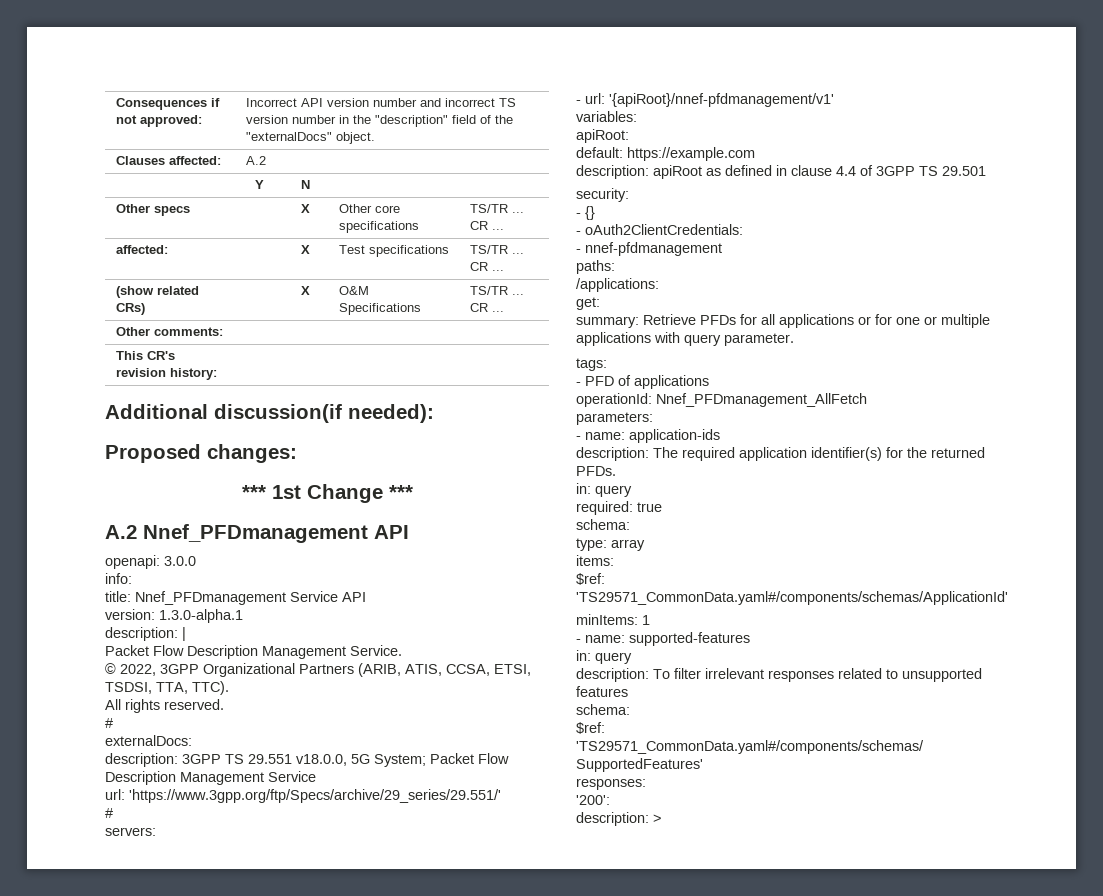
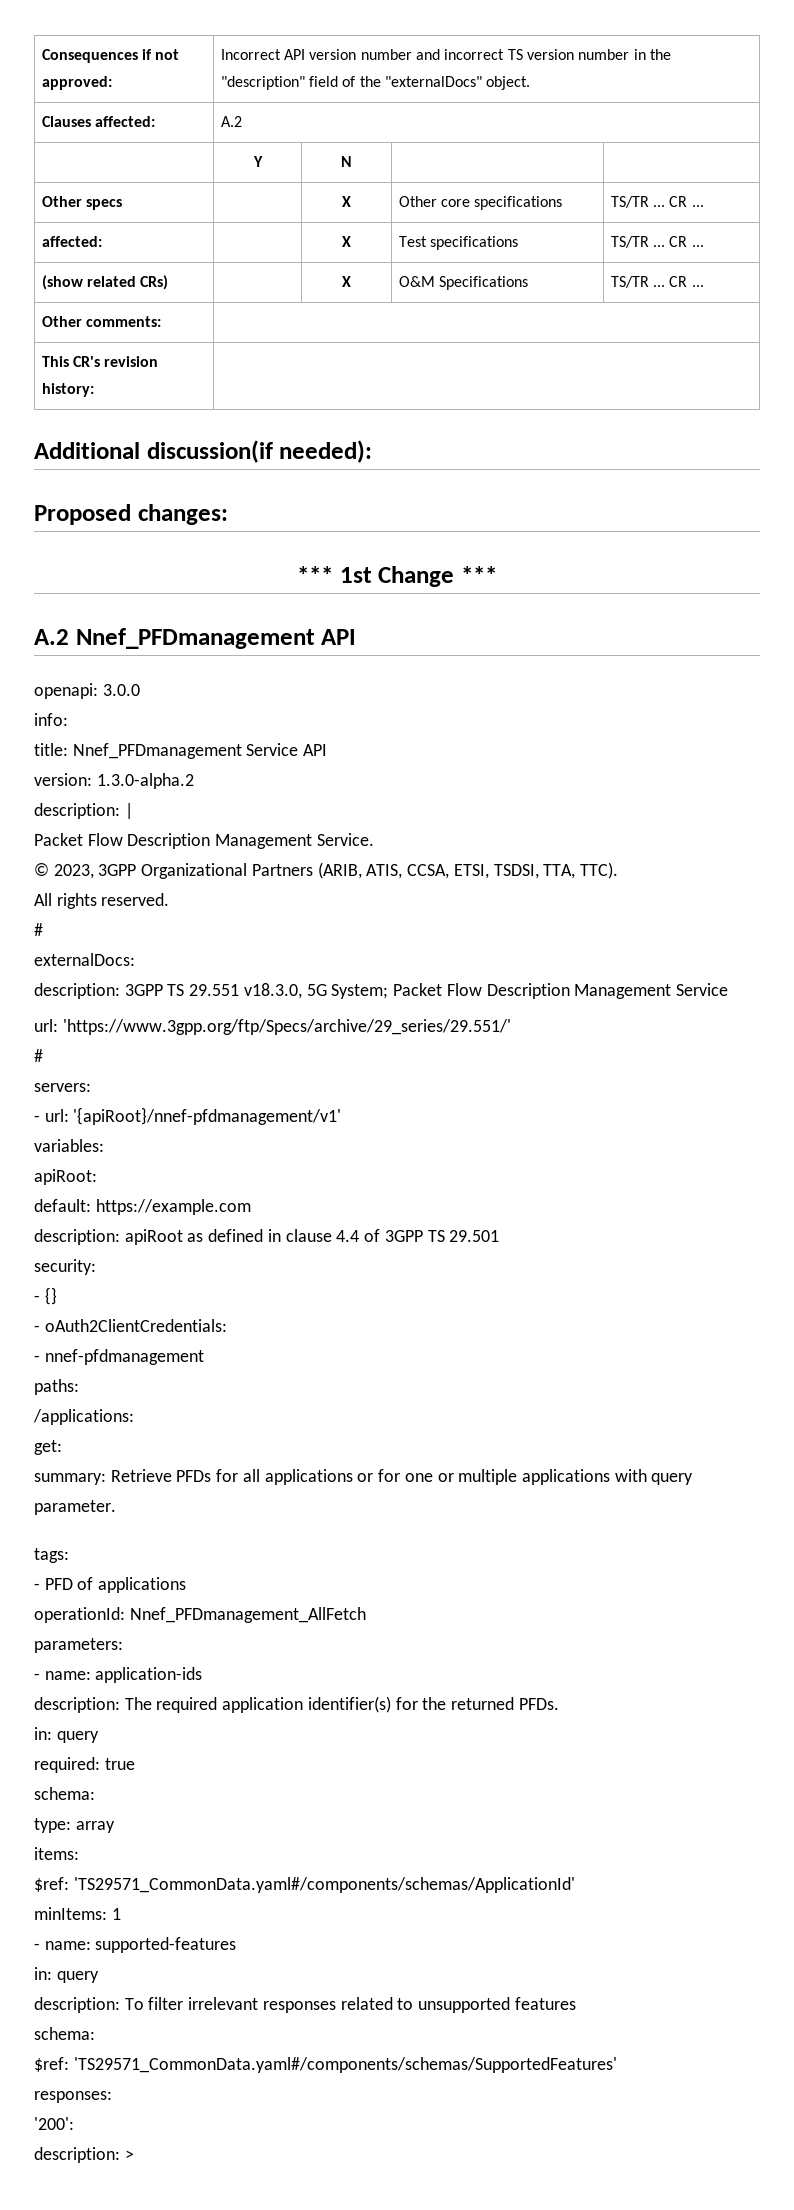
[159,609,243,623] 1.3.0-alpha.1 -> [96,773,194,789] 1.3.0-alpha.2
[120,664,156,676] 2022, -> [53,864,94,879] 2023,
[296,754,347,766] v18.0.0, -> [243,983,302,999] v18.3.0,

